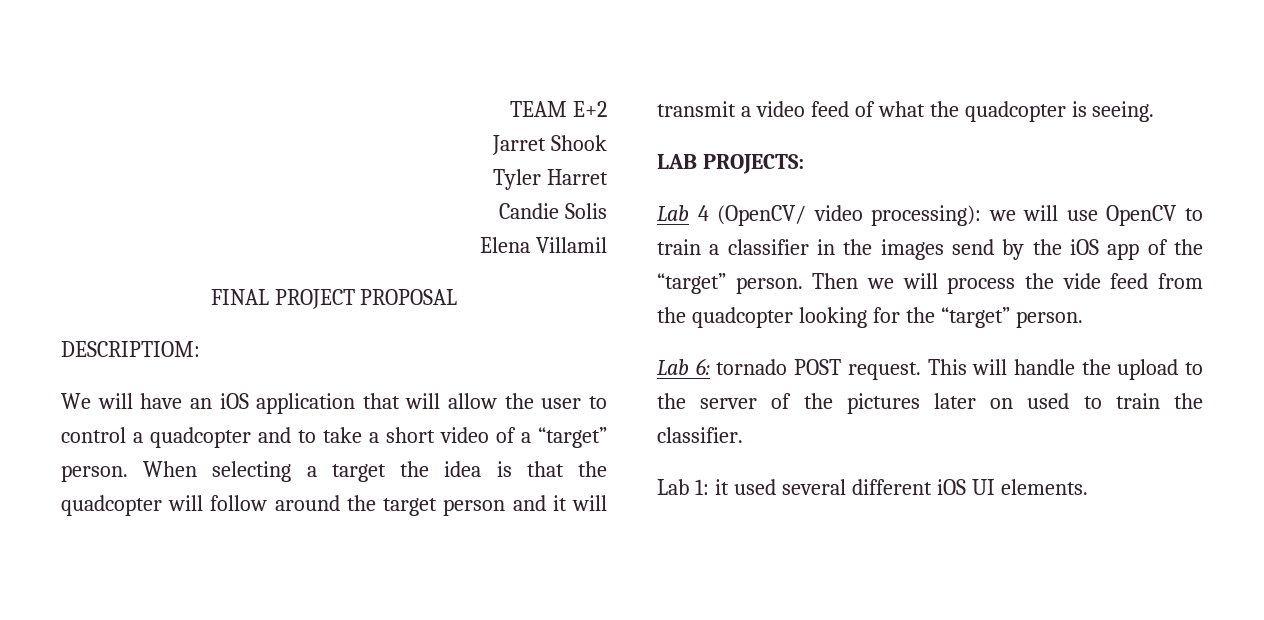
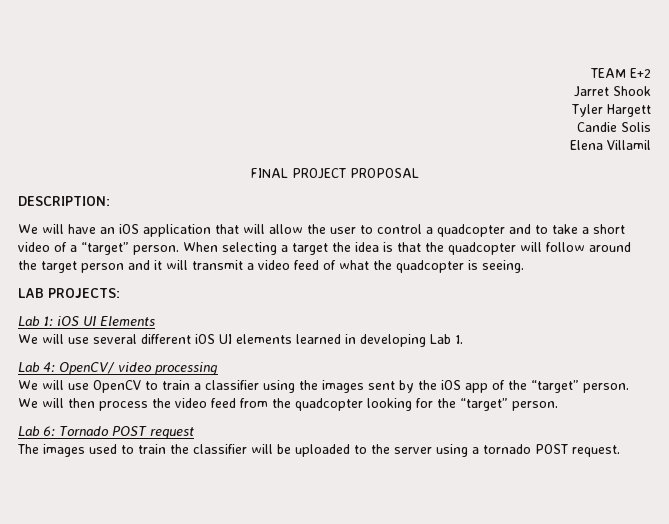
[547,169,608,185] Harret -> [607,104,651,117] Hargett
[61,341,200,357] DESCRIPTIOM: -> [18,196,110,206] DESCRIPTION:
[697,205,1016,226] 4 (OpenCV/ video processing): we -> [43,316,155,327] [18,334,463,347] [18,362,218,376] [18,380,38,390] 1: iOS UI Elements // We will use several different iOS UI elements learned in developing Lab 1. // Lab 4: OpenCV/ video processing // We
[817,239,835,255] in -> [263,380,295,393] using
[952,239,994,255] send -> [368,381,395,390] sent
[812,273,938,289] Then we will -> [18,398,95,408] We will then
[1062,273,1101,289] vide -> [175,398,207,408] video
[716,359,1203,380] [657,393,1203,414] [657,427,743,443] [657,479,1088,495] tornado POST request. This will handle the upload to the server of the pictures later on used to train the classifier. // Lab 1: it used several different iOS UI elements. -> [59,426,194,439] [17,444,620,457] Tornado POST request // The images used to train the classifier will be uploaded to the server using a tornado POST request.

